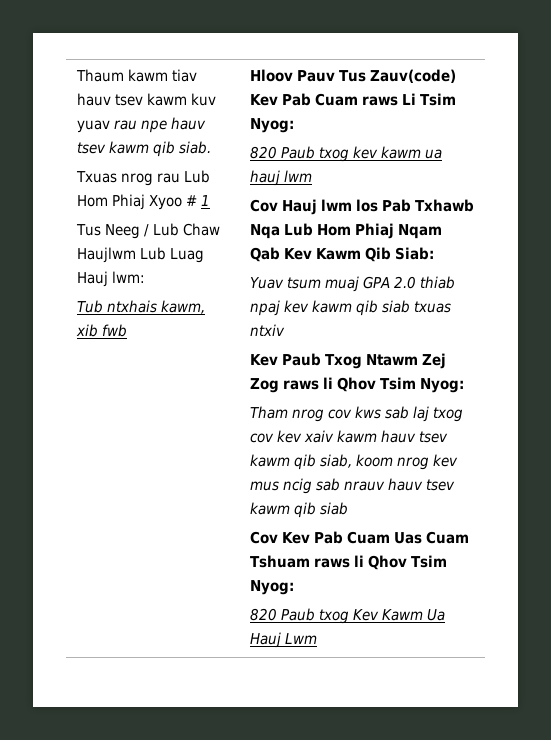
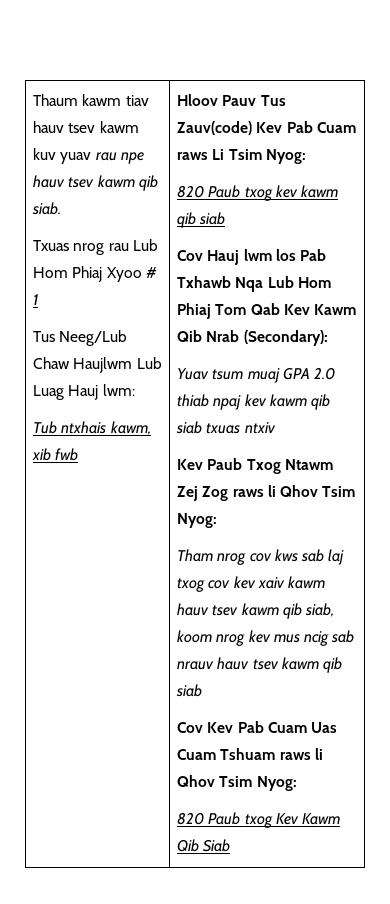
[104,223,179,239] Neeg / Lub -> [59,330,128,346] Neeg/Lub
[425,149,443,159] [249,170,312,186] ua hauj lwm -> [177,212,226,228] qib siab
[398,224,443,239] Nqam -> [215,304,247,315] Tom
[395,247,435,260] Siab: -> [206,330,328,346] Nrab (Secondary):
[427,609,446,621] [249,632,317,648] Ua Hauj Lwm -> [177,839,231,852] Qib Siab

